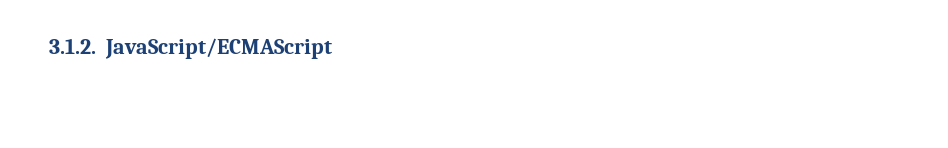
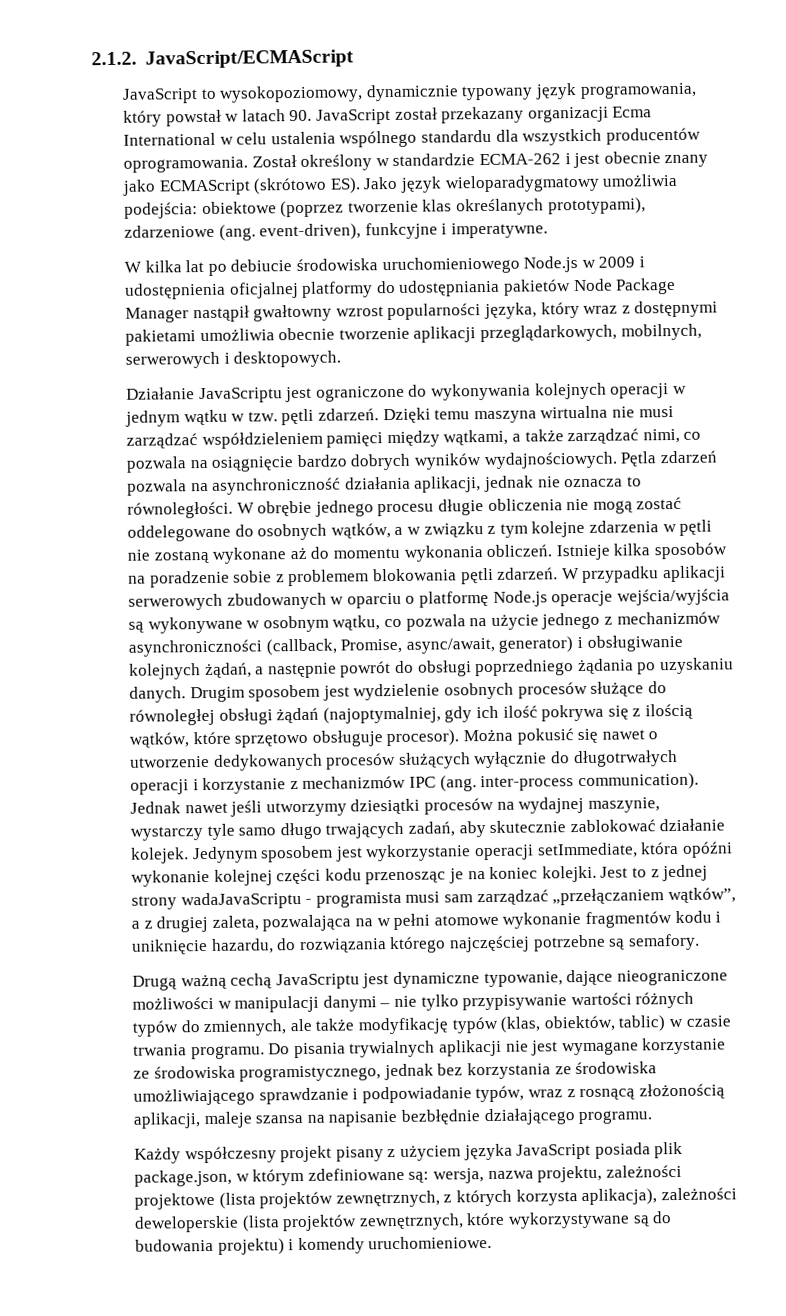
[49,38,96,54] 3.1.2. -> [91,51,137,66] 2.1.2.
(332, 48) none -> [122,82,697,104] [123,106,653,127] [123,127,701,148] [123,151,709,173] [122,173,678,196] [124,197,646,219] [124,222,549,241] [124,255,645,276] [125,277,677,300] [125,300,719,323] [125,323,702,346] [125,350,342,369] [126,382,687,404] [125,405,674,427] [126,428,702,450] [126,450,717,473] [127,475,642,496] [127,496,683,519] [127,519,713,542] [127,542,727,564] [128,565,726,588] [128,588,730,611] [128,611,721,634] [128,634,683,657] [129,657,734,680] [129,681,667,703] [129,703,693,726] [129,728,659,748] [130,749,678,771] [130,772,699,795] [130,796,660,817] [130,818,726,841] [131,841,733,864] [131,864,709,887] [131,887,736,910] [131,910,722,933] [131,933,700,955] [132,969,728,991] [132,991,695,1013] [132,1015,731,1037] [133,1037,727,1060] [133,1061,658,1082] [133,1083,725,1106] [133,1108,653,1129] [134,1141,684,1164] [134,1164,682,1187] [134,1187,737,1210] [134,1211,673,1233] [135,1235,493,1255] // JavaScript to wysokopoziomowy, dynamicznie typowany język programowania, który powstał w latach 90. JavaScript został przekazany organizacji Ecma International w celu ustalenia wspólnego standardu dla wszystkich producentów oprogramowania. Został określony w standardzie ECMA-262 i jest obecnie znany jako ECMAScript (skrótowo ES). Jako język wieloparadygmatowy umożliwia podejścia: obiektowe (poprzez tworzenie klas określanych prototypami), zdarzeniowe (ang. event-driven), funkcyjne i imperatywne. // W kilka lat po debiucie środowiska uruchomieniowego Node.js w 2009 i udostępnienia oficjalnej platformy do udostępniania pakietów Node Package Manager nastąpił gwałtowny wzrost popularności języka, który wraz z dostępnymi pakietami umożliwia obecnie tworzenie aplikacji przeglądarkowych, mobilnych, serwerowych i desktopowych. // Działanie JavaScriptu jest ograniczone do wykonywania kolejnych operacji w jednym wątku w tzw. pętli zdarzeń. Dzięki temu maszyna wirtualna nie musi zarządzać współdzieleniem pamięci między wątkami, a także zarządzać nimi, co pozwala na osiągnięcie bardzo dobrych wyników wydajnościowych. Pętla zdarzeń pozwala na asynchroniczność działania aplikacji, jednak nie oznacza to równoległości. W obrębie jednego procesu długie obliczenia nie mogą zostać oddelegowane do osobnych wątków, a w związku z tym kolejne zdarzenia w pętli nie zostaną wykonane aż do momentu wykonania obliczeń. Istnieje kilka sposobów na poradzenie sobie z problemem blokowania pętli zdarzeń. W przypadku aplikacji serwerowych zbudowanych w oparciu o platformę Node.js operacje wejścia/wyjścia są wykonywane w osobnym wątku, co pozwala na użycie jednego z mechanizmów asynchroniczności (callback, Promise, async/await, generator) i obsługiwanie kolejnych żądań, a następnie powrót do obsługi poprzedniego żądania po uzyskaniu danych. Drugim sposobem jest wydzielenie osobnych procesów służące do równoległej obsługi żądań (najoptymalniej, gdy ich ilość pokrywa się z ilością wątków, które sprzętowo obsługuje procesor). Można pokusić się nawet o utworzenie dedykowanych procesów służących wyłącznie do długotrwałych operacji i korzystanie z mechanizmów IPC (ang. inter-process communication). Jednak nawet jeśli utworzymy dziesiątki procesów na wydajnej maszynie, wystarczy tyle samo długo trwających zadań, aby skutecznie zablokować działanie kolejek. Jedynym sposobem jest wykorzystanie operacji setImmediate, która opóźni wykonanie kolejnej części kodu przenosząc je na koniec kolejki. Jest to z jednej strony wadaJavaScriptu - programista musi sam zarządzać „przełączaniem wątków”, a z drugiej zaleta, pozwalająca na w pełni atomowe wykonanie fragmentów kodu i uniknięcie hazardu, do rozwiązania którego najczęściej potrzebne są semafory. // Drugą ważną cechą JavaScriptu jest dynamiczne typowanie, dające nieograniczone możliwości w manipulacji danymi – nie tylko przypisywanie wartości różnych typów do zmiennych, ale także modyfikację typów (klas, obiektów, tablic) w czasie trwania programu. Do pisania trywialnych aplikacji nie jest wymagane korzystanie ze środowiska programistycznego, jednak bez korzystania ze środowiska umożliwiającego sprawdzanie i podpowiadanie typów, wraz z rosnącą złożonością aplikacji, maleje szansa na napisanie bezbłędnie działającego programu. // Każdy współczesny projekt pisany z użyciem języka JavaScript posiada plik package.json, w którym zdefiniowane są: wersja, nazwa projektu, zależności projektowe (lista projektów zewnętrznych, z których korzysta aplikacja), zależności deweloperskie (lista projektów zewnętrznych, które wykorzystywane są do budowania projektu) i komendy uruchomieniowe.

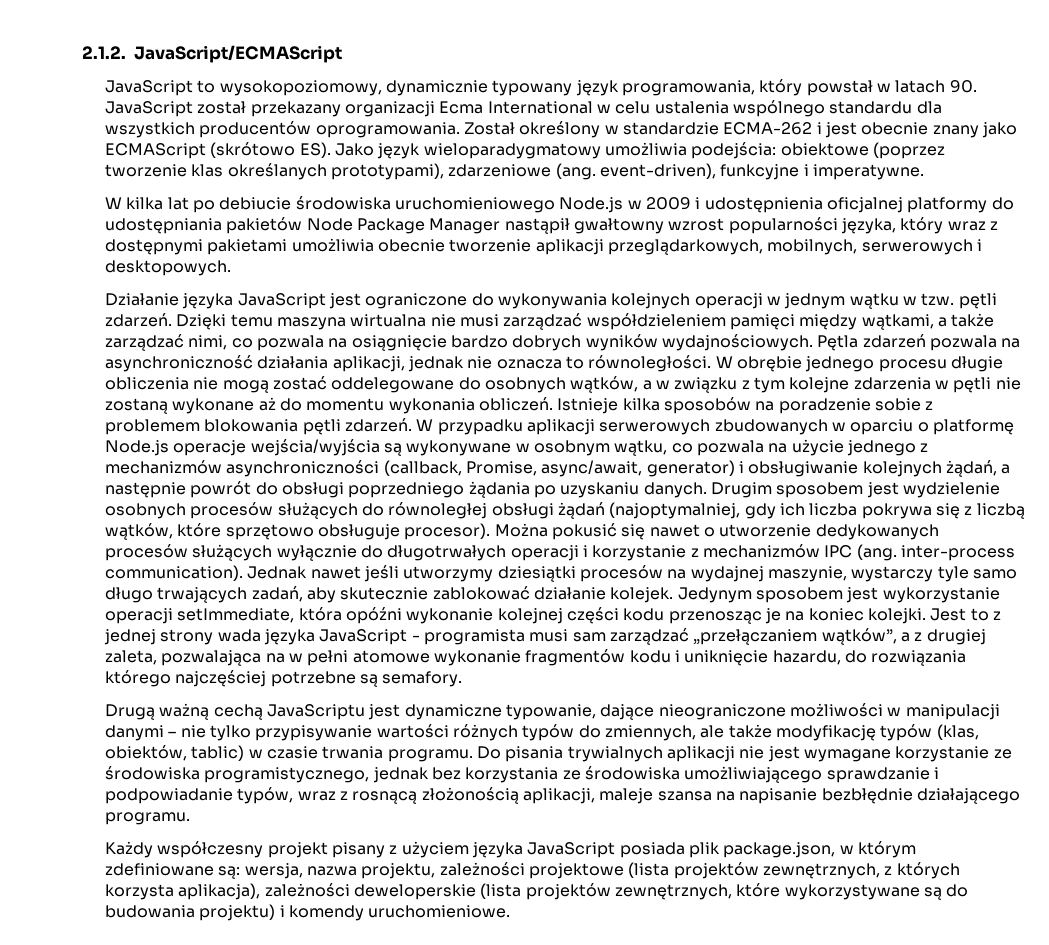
[198,387,283,404] JavaScriptu -> [182,293,326,309] języka JavaScript
[590,681,645,697] służące -> [277,502,358,519] służących
[502,705,538,718] ilość -> [809,503,858,516] liczba
[644,703,693,720] ilością -> [976,503,1025,519] liczbą
[180,891,302,910] wadaJavaScriptu -> [217,629,408,645] wada języka JavaScript

